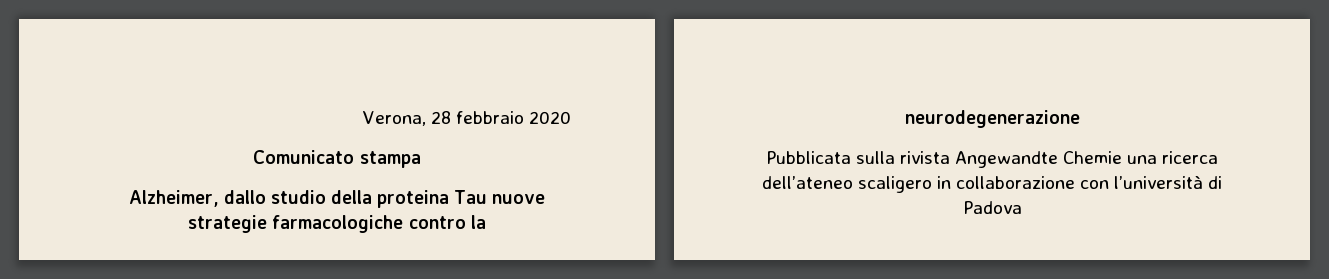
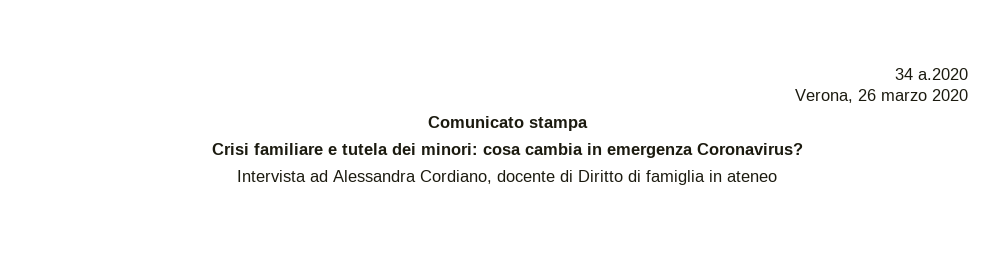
[362,111,571,126] [253,150,421,168] [128,190,546,208] [188,215,486,233] [904,110,1080,128] [765,151,1219,168] [761,175,1223,193] [962,201,1022,214] Verona, 28 febbraio 2020 // Comunicato stampa // Alzheimer, dallo studio della proteina Tau nuove strategie farmacologiche contro la neurodegenerazione // Pubblicata sulla rivista Angewandte Chemie una ricerca dell’ateneo scaligero in collaborazione con l’università di Padova -> [895,68,968,80] [795,89,968,103] [427,116,588,131] [211,143,803,158] [237,170,777,185] 34 a.2020 // Verona, 26 marzo 2020 // Comunicato stampa // Crisi familiare e tutela dei minori: cosa cambia in emergenza Coronavirus? // Intervista ad Alessandra Cordiano, docente di Diritto di famiglia in ateneo

